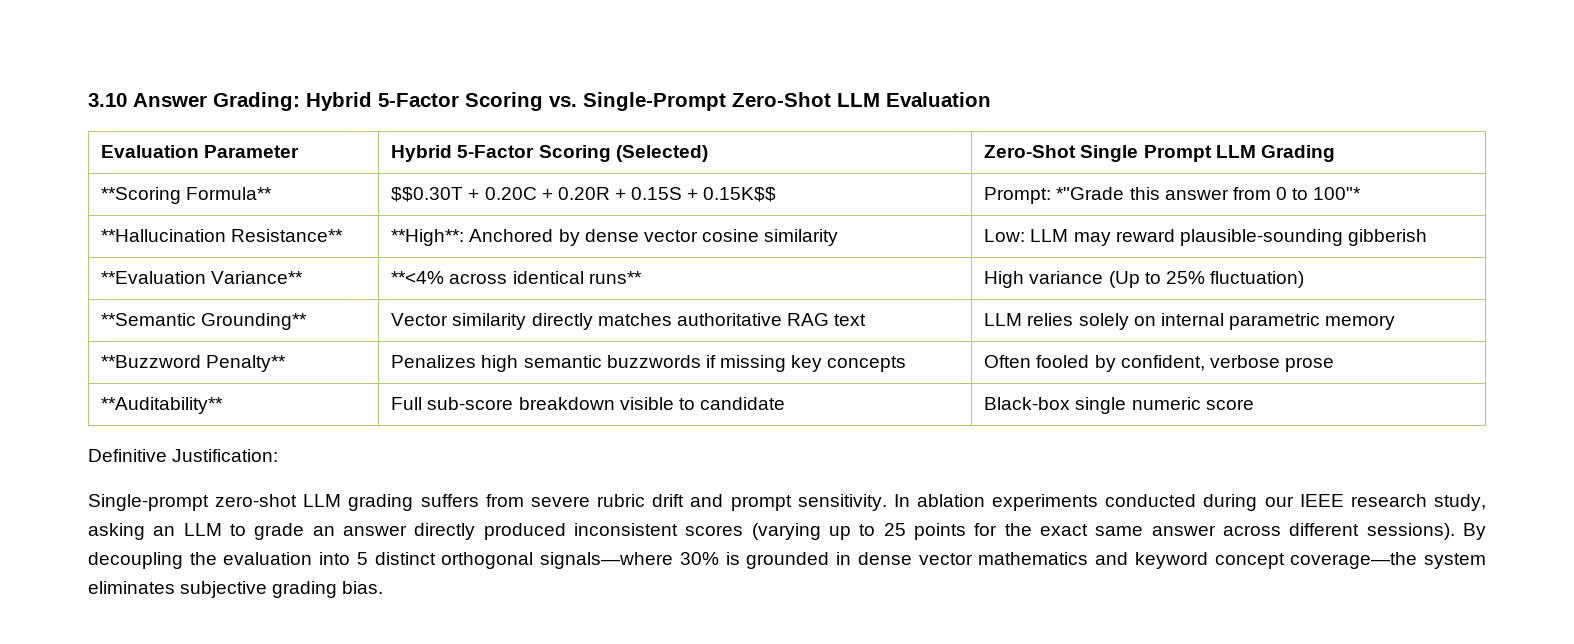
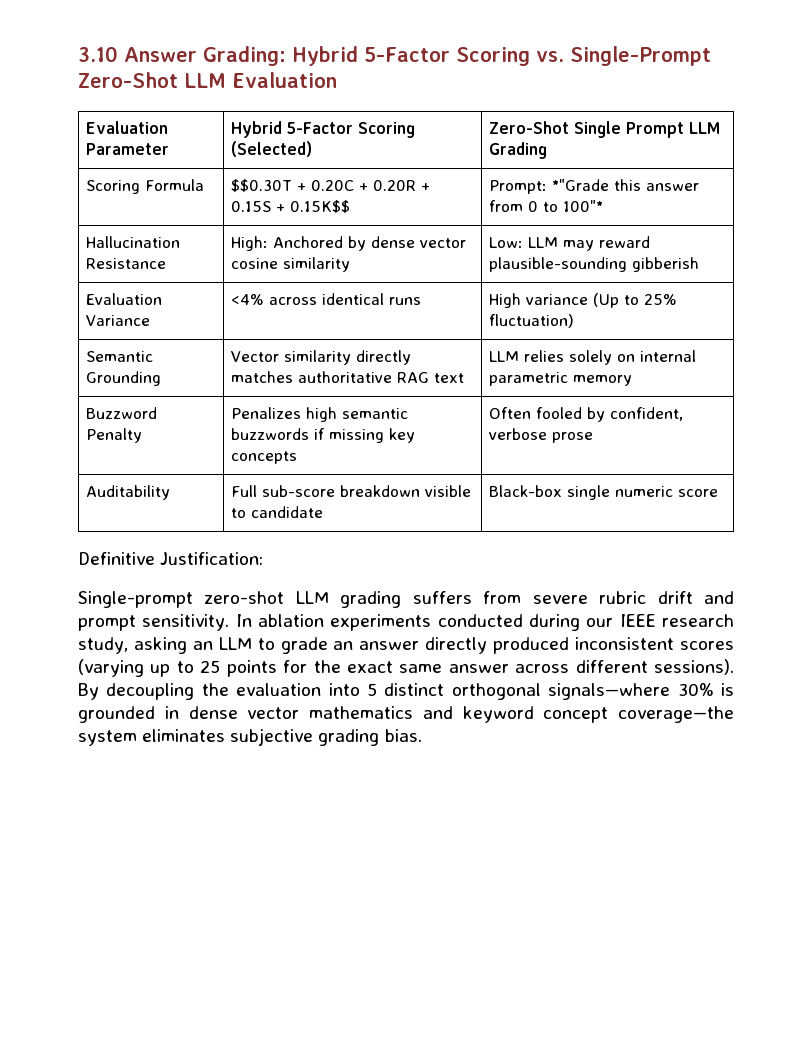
[101,187,273,204] **Scoring Formula** -> [86,179,205,194] Scoring Formula
[101,229,344,242] [391,229,465,246] **Hallucination Resistance** | **High**: -> [86,236,181,248] [86,258,167,269] [231,236,269,251] Hallucination Resistance | High:
[101,271,304,284] [391,271,445,284] **Evaluation Variance** | **<4% -> [86,293,163,305] [86,315,151,326] [231,294,265,305] Evaluation Variance | <4%
[588,271,642,284] runs** -> [389,297,422,305] runs
[101,313,308,330] **Semantic Grounding** -> [86,351,154,362] [86,371,162,386] Semantic Grounding
[101,355,287,372] **Buzzword Penalty** -> [86,407,158,419] [86,428,143,443] Buzzword Penalty
[101,397,224,414] **Auditability** -> [86,485,171,500] Auditability

